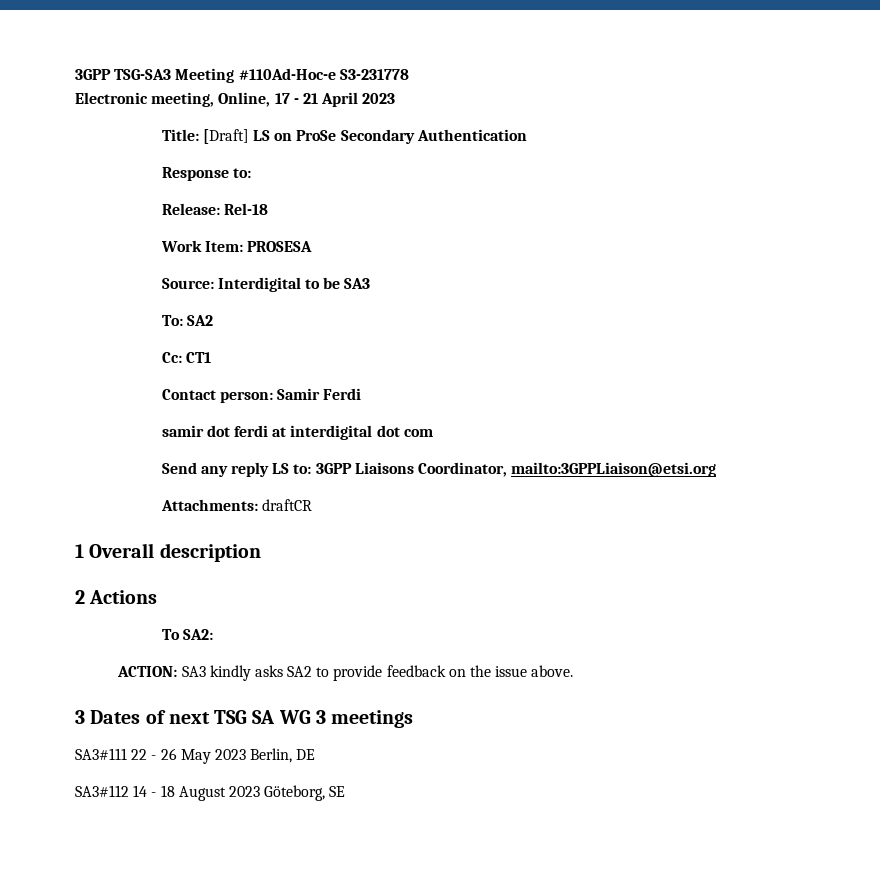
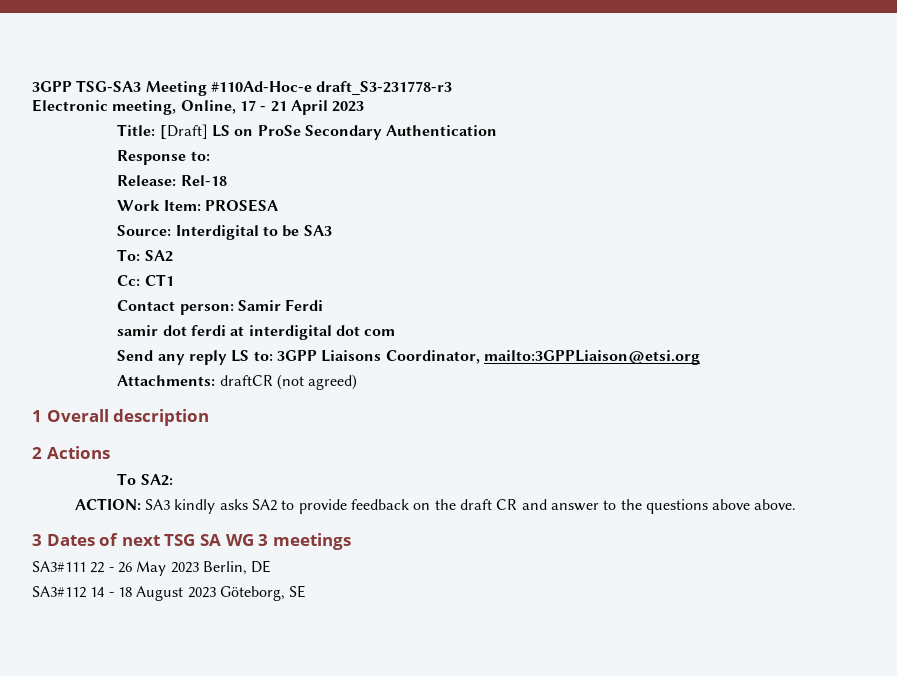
[339,69,409,80] S3-231778 -> [316,81,453,95] draft_S3-231778-r3
(312, 505) none -> [277,374,358,390] (not agreed)
[495,666,528,677] issue -> [459,499,751,514] draft CR and answer to the questions above

